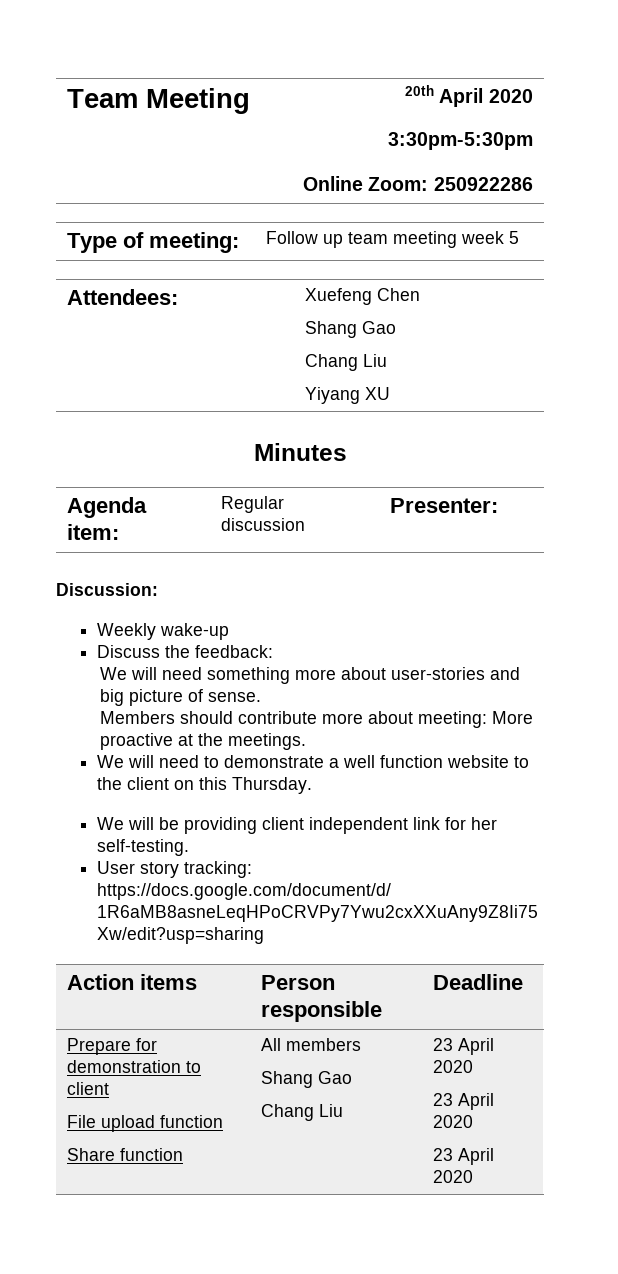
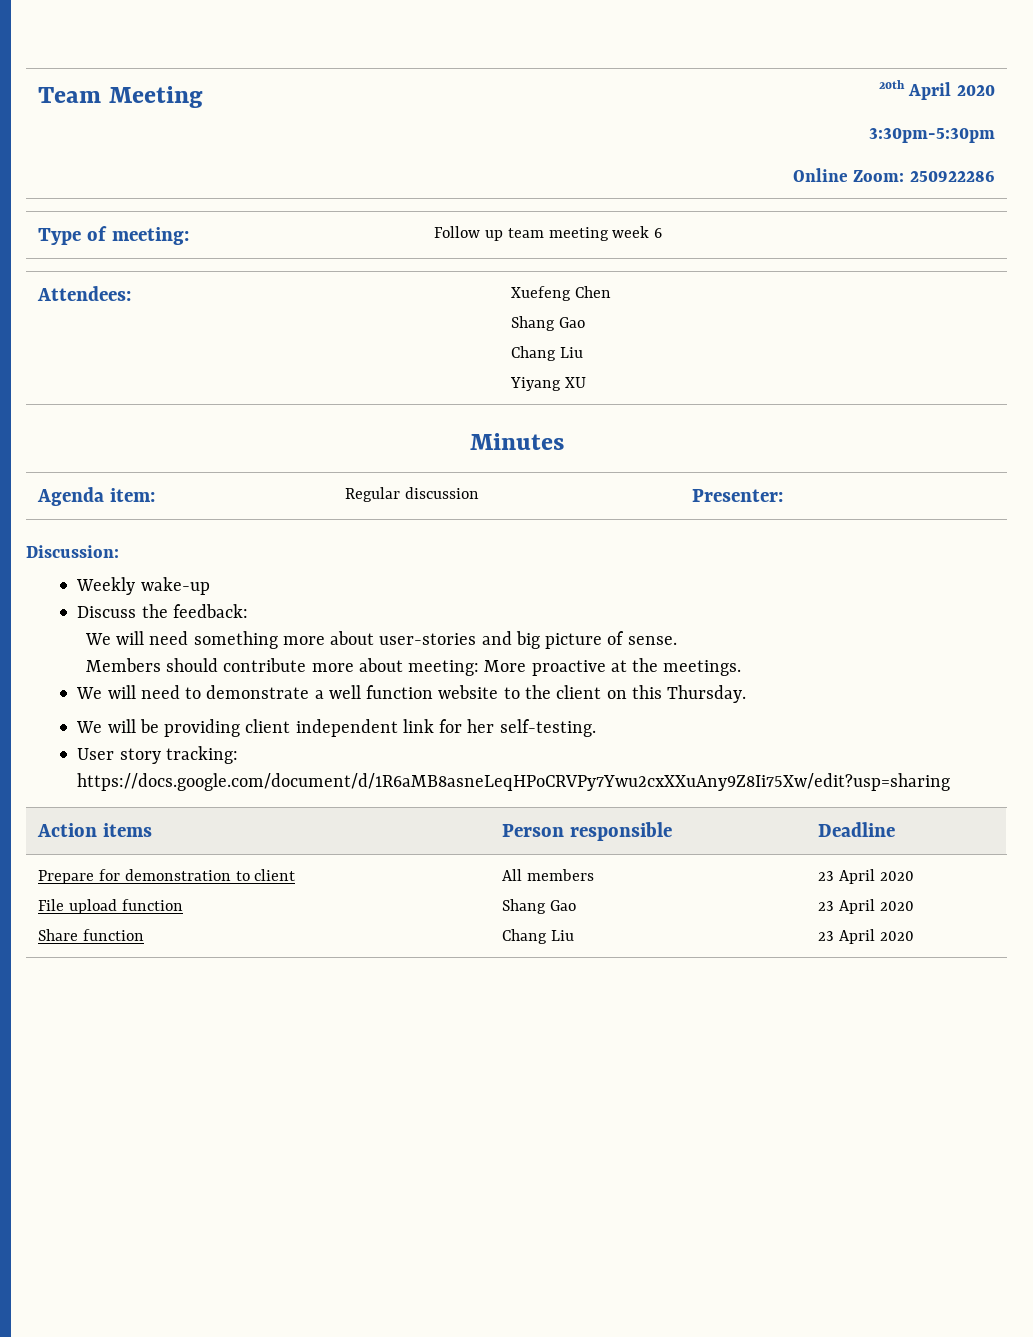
[509,231,520,244] 5 -> [653,228,662,238] 6

